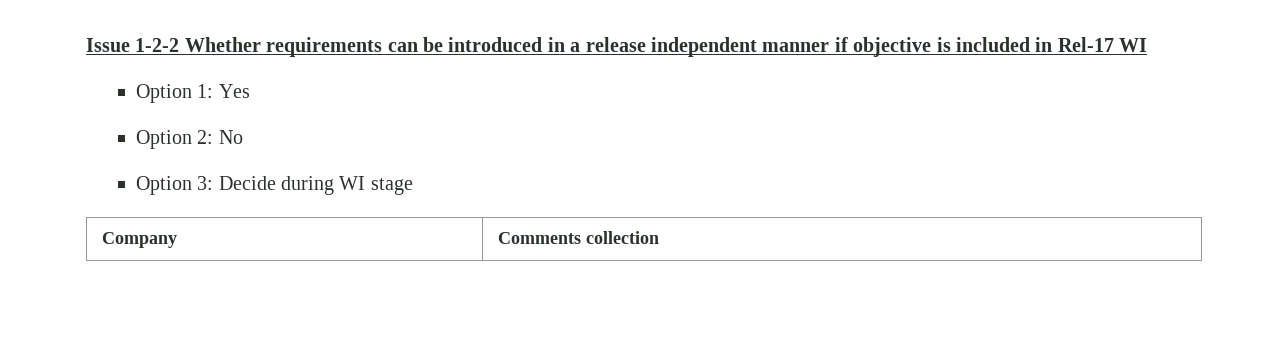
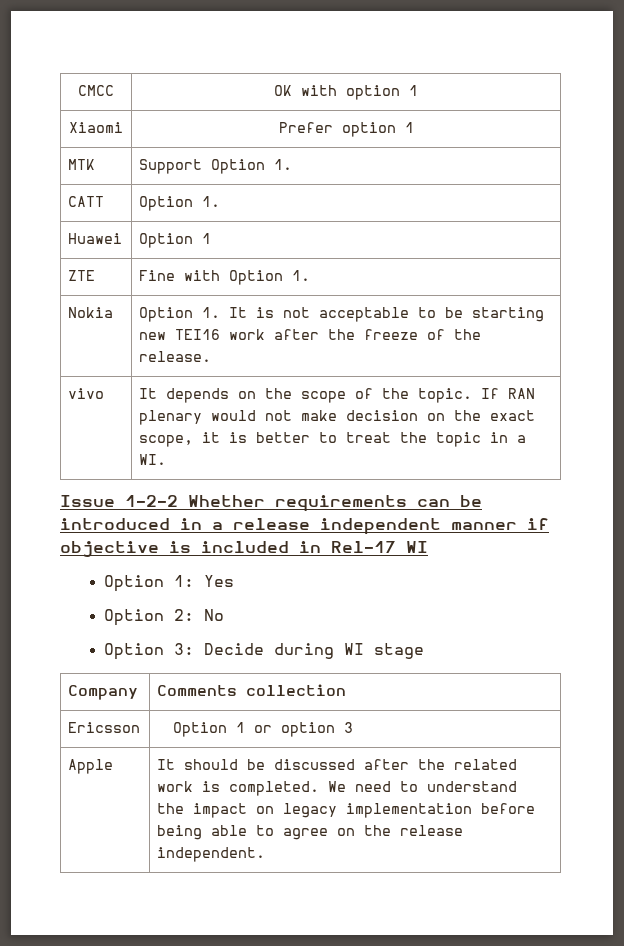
(86, 45) none -> [78,85,114,96] [274,85,418,100] [69,122,123,133] [278,122,414,137] [68,159,96,170] [139,159,293,174] [68,196,105,207] [139,196,221,211] [68,233,123,244] [139,233,212,248] [68,270,96,281] [139,270,311,285] [68,307,114,318] [139,307,545,322] [139,329,482,340] [139,351,212,362] [68,388,105,399] [139,388,536,403] [139,410,536,425] [139,432,527,447] [139,454,167,465] CMCC | OK with option 1 // Xiaomi | Prefer option 1 // MTK | Support Option 1. // CATT | Option 1. // Huawei | Option 1 // ZTE | Fine with Option 1. // Nokia | Option 1. It is not acceptable to be starting new TEI16 work after the freeze of the release. // vivo | It depends on the scope of the topic. If RAN plenary would not make decision on the exact scope, it is better to treat the topic in a WI. //
(659, 237) none -> [68,722,141,733] [173,722,354,737] [68,759,114,774] [157,759,518,770] [157,781,518,796] [157,803,536,818] [157,825,464,840] [157,847,266,862] // Ericsson | Option 1 or option 3 // Apple | It should be discussed after the related work is completed. We need to understand the impact on legacy implementation before being able to agree on the release independent.

